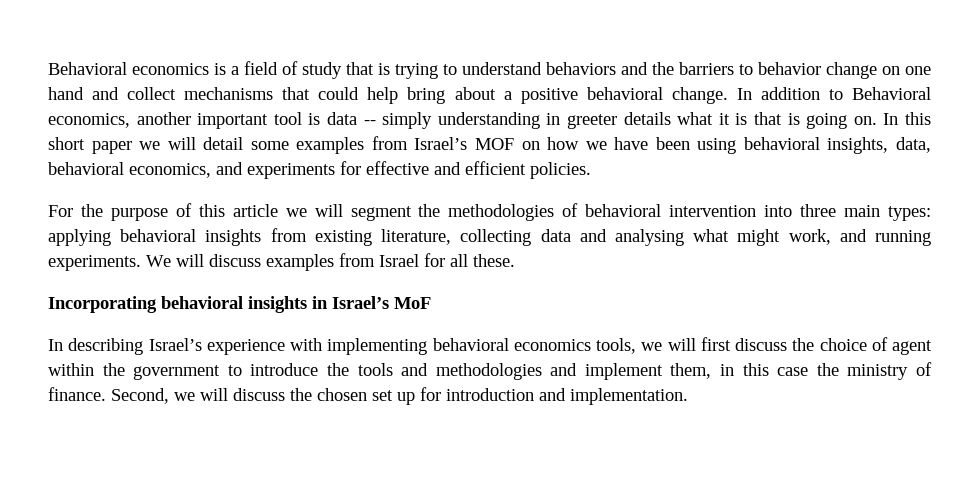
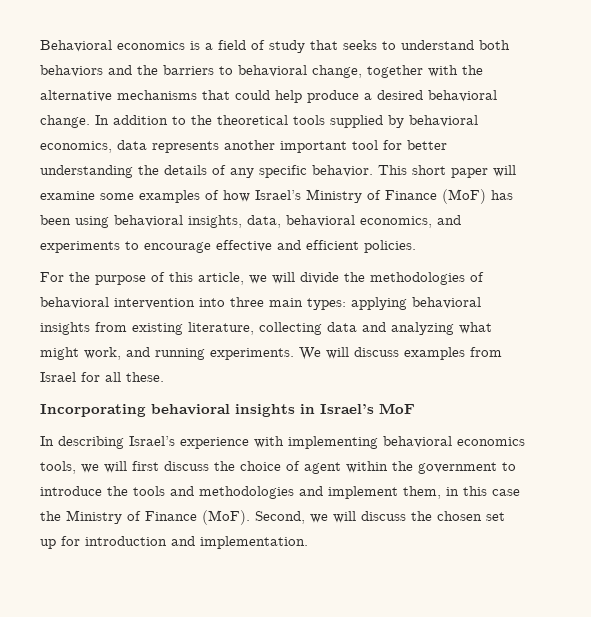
[378,63,438,79] is trying -> [343,40,377,50] seeks
(542, 68) none -> [479,40,510,50] both
[758,62,931,79] [48,87,578,104] behavior change on one hand and collect mechanisms that could help bring about a positive -> [238,65,483,78] [40,90,423,103] behavioral change, together with the alternative mechanisms that could help produce a desired
[852,87,931,100] [48,112,932,129] [48,136,649,154] Behavioral economics, another important tool is data -- simply understanding in greeter details what it is that is going on. In this short paper we will detail some examples from Israel’s MOF on how we have -> [191,115,478,128] [40,140,447,153] [40,165,516,178] [40,189,513,204] the theoretical tools supplied by behavioral economics, data represents another important tool for better understanding the details of any specific behavior. This short paper will examine some examples of how Israel’s Ministry of Finance (MoF) has
[340,161,361,175] for -> [125,241,211,253] to encourage
[232,204,412,221] article we will segment -> [198,272,339,285] article, we will divide
[614,229,684,246] analysing -> [391,322,454,335] analyzing
[847,362,933,380] [48,387,106,401] ministry of finance. -> [66,510,250,525] Ministry of Finance (MoF).

